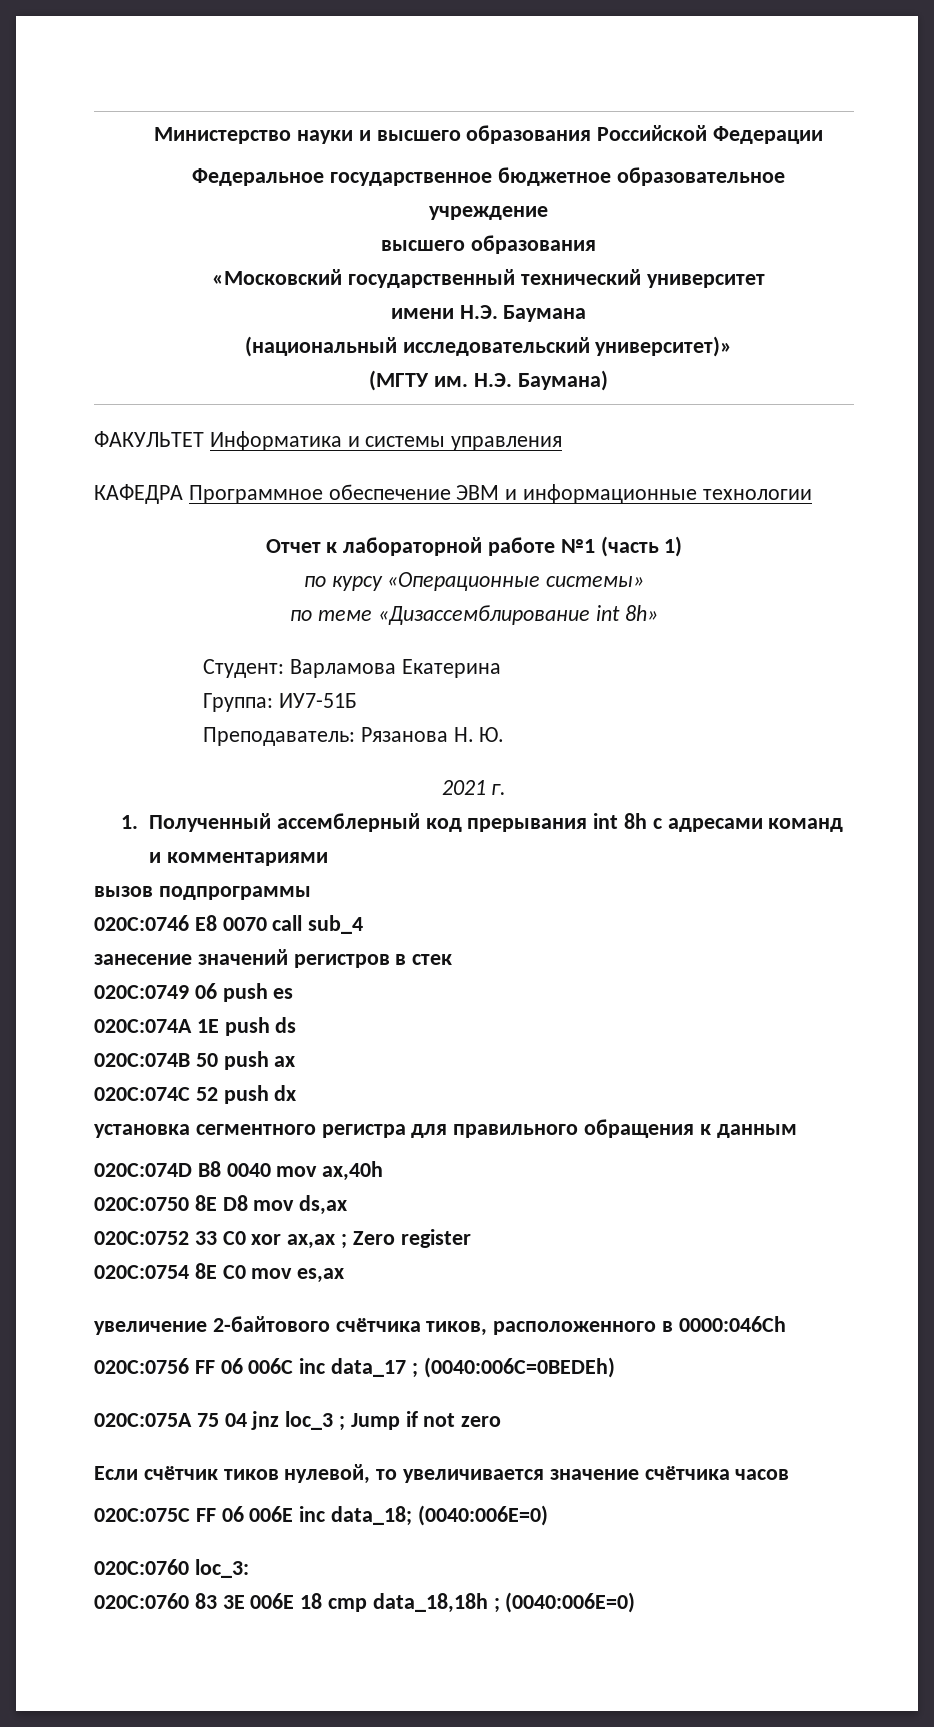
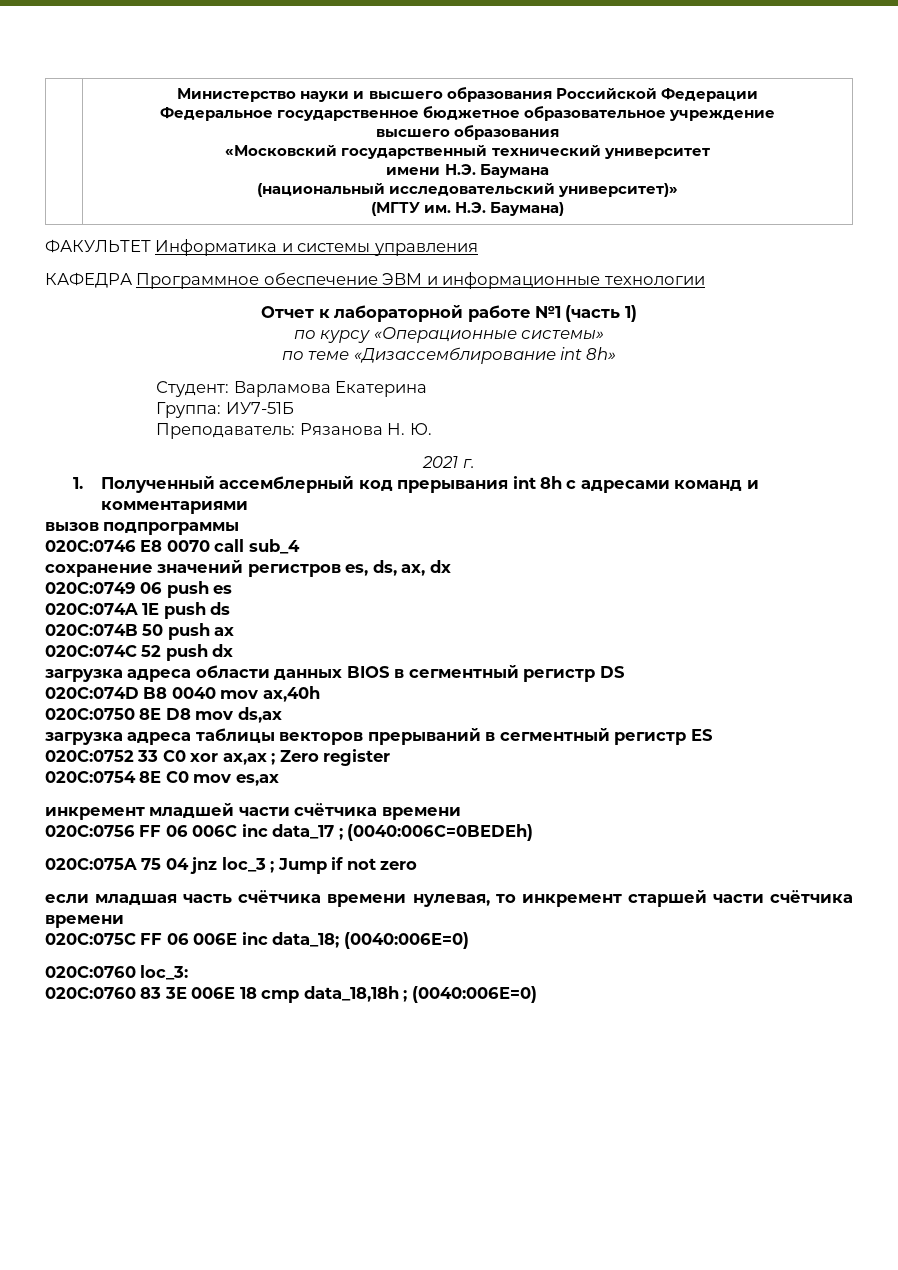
[94,954,192,965] занесение -> [45,564,153,577] сохранение
[395,954,453,965] в стек -> [345,560,451,576] es, ds, ax, dx
[94,1119,797,1138] установка сегментного регистра для правильного обращения к данным -> [45,665,625,682] загрузка адреса области данных BIOS в сегментный регистр DS
(348, 1205) none -> [45,728,713,745] // загрузка адреса таблицы векторов прерываний в сегментный регистр ES
[94,1316,786,1336] увеличение 2-байтового счётчика тиков, расположенного в 0000:046Ch -> [45,803,461,820] инкремент младшей части счётчика времени
[94,1464,790,1484] Если счётчик тиков нулевой, то увеличивается значение счётчика часов -> [45,890,854,907] [45,915,124,928] если младшая часть счётчика времени нулевая, то инкремент старшей части счётчика времени

